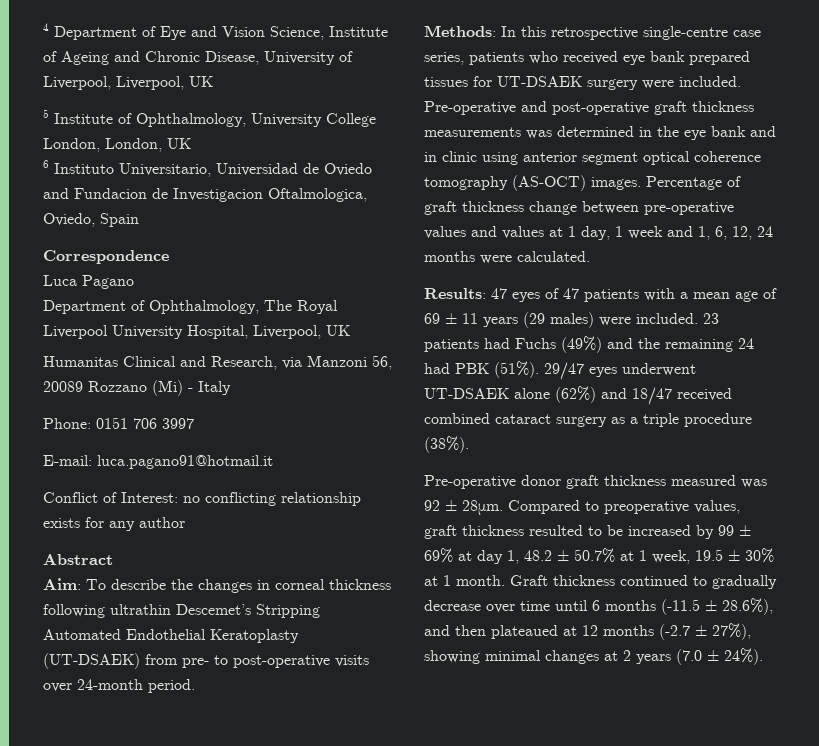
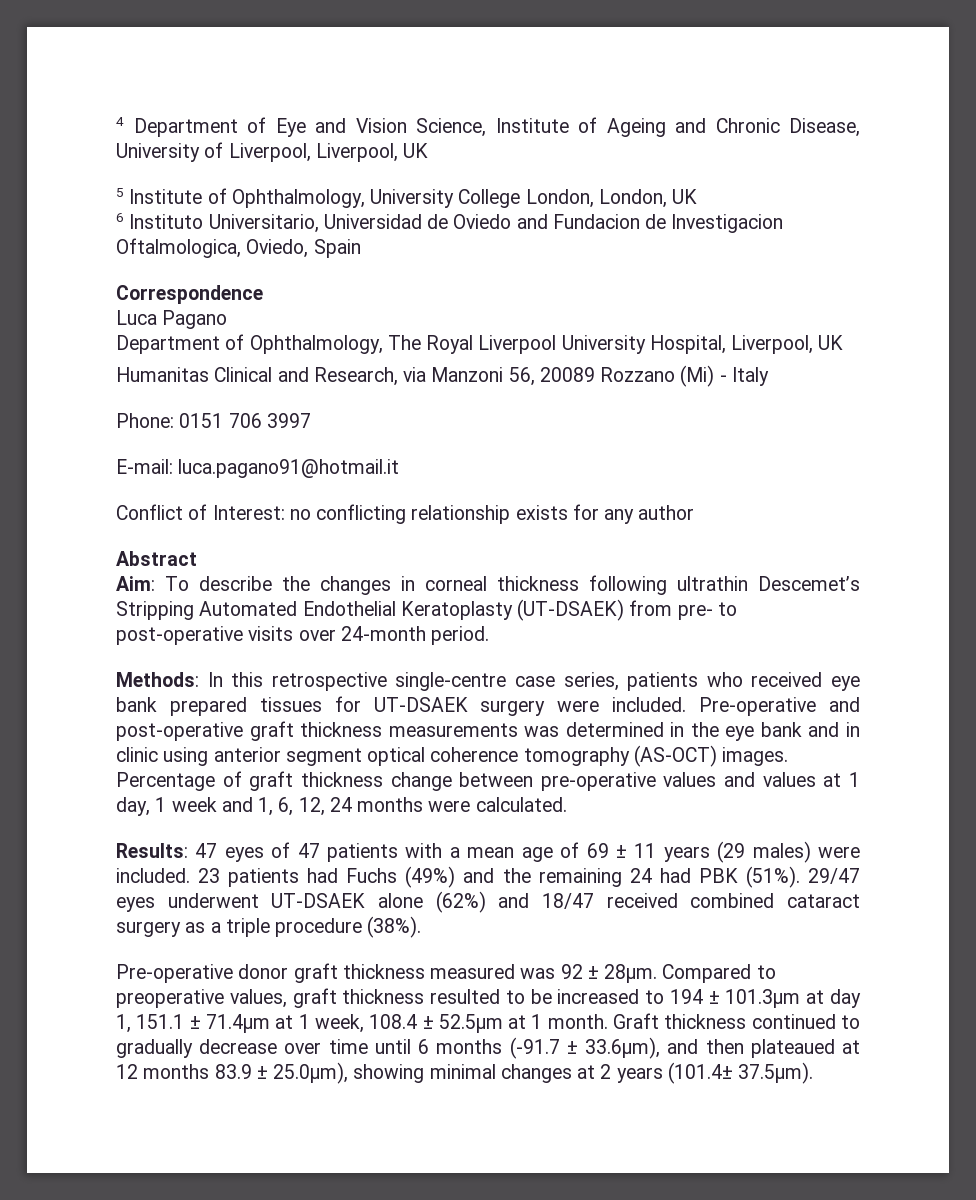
[696,525,751,539] [424,548,774,564] by 99 ± 69% at day 1, 48.2 ± 50.7% at 1 week, 19.5 ± 30% -> [645,989,861,1008] [116,1014,503,1033] to 194 ± 101.3μm at day 1, 151.1 ± 71.4μm at 1 week, 108.4 ± 52.5μm
[661,598,773,615] (-11.5 ± 28.6%), -> [509,1037,661,1059] (-91.7 ± 33.6μm),
[659,623,751,640] (-2.7 ± 27%), -> [214,1062,349,1084] 83.9 ± 25.0μm),
[676,648,763,665] (7.0 ± 24%). -> [667,1062,814,1084] (101.4± 37.5μm).

